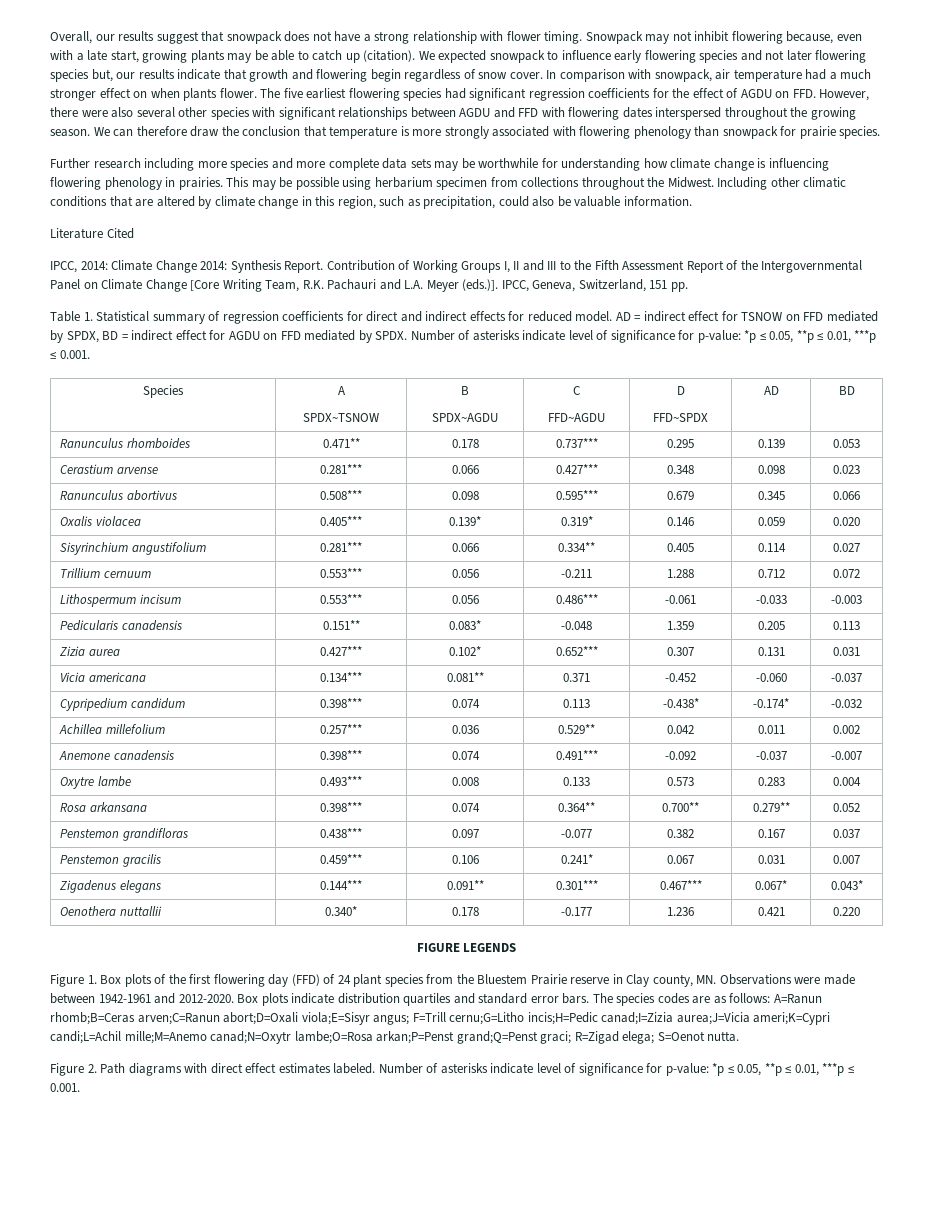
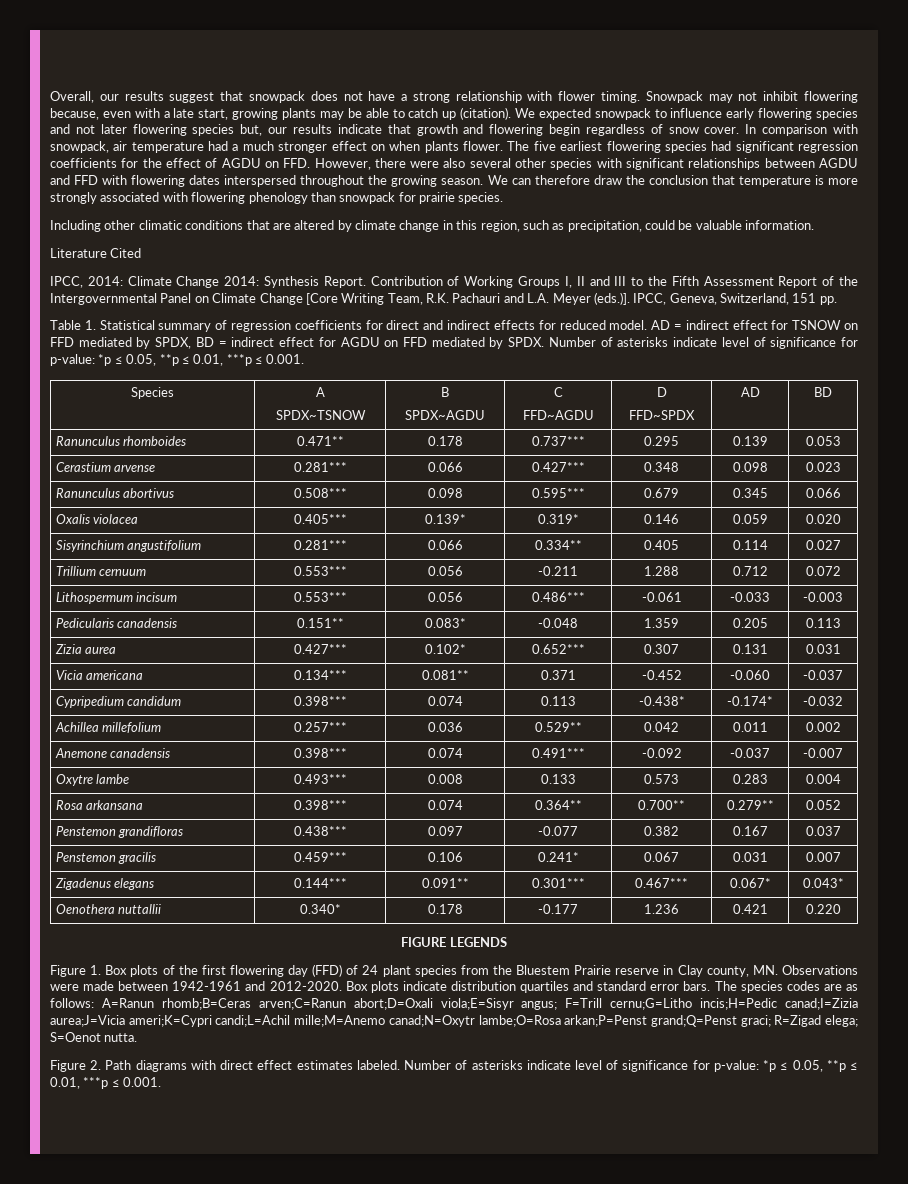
[50,158,829,171] [50,177,714,190] Further research including more species and more complete data sets may be worthwhile for understanding how climate change is influencing flowering phenology in prairies. This may be possible using herbarium specimen from collections throughout the Midwest. -> (504, 198) none
[532,196,555,207] also -> (675, 225) none

